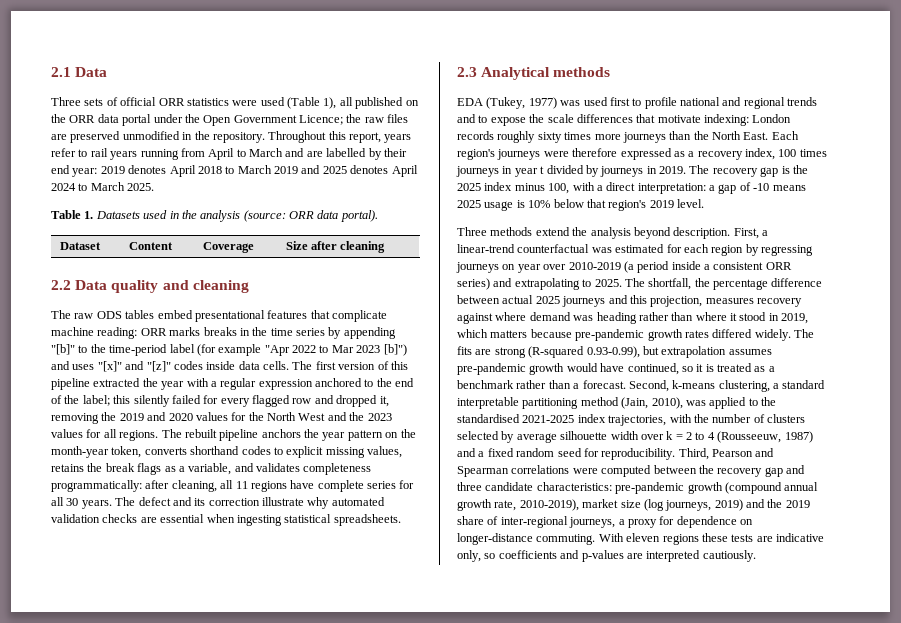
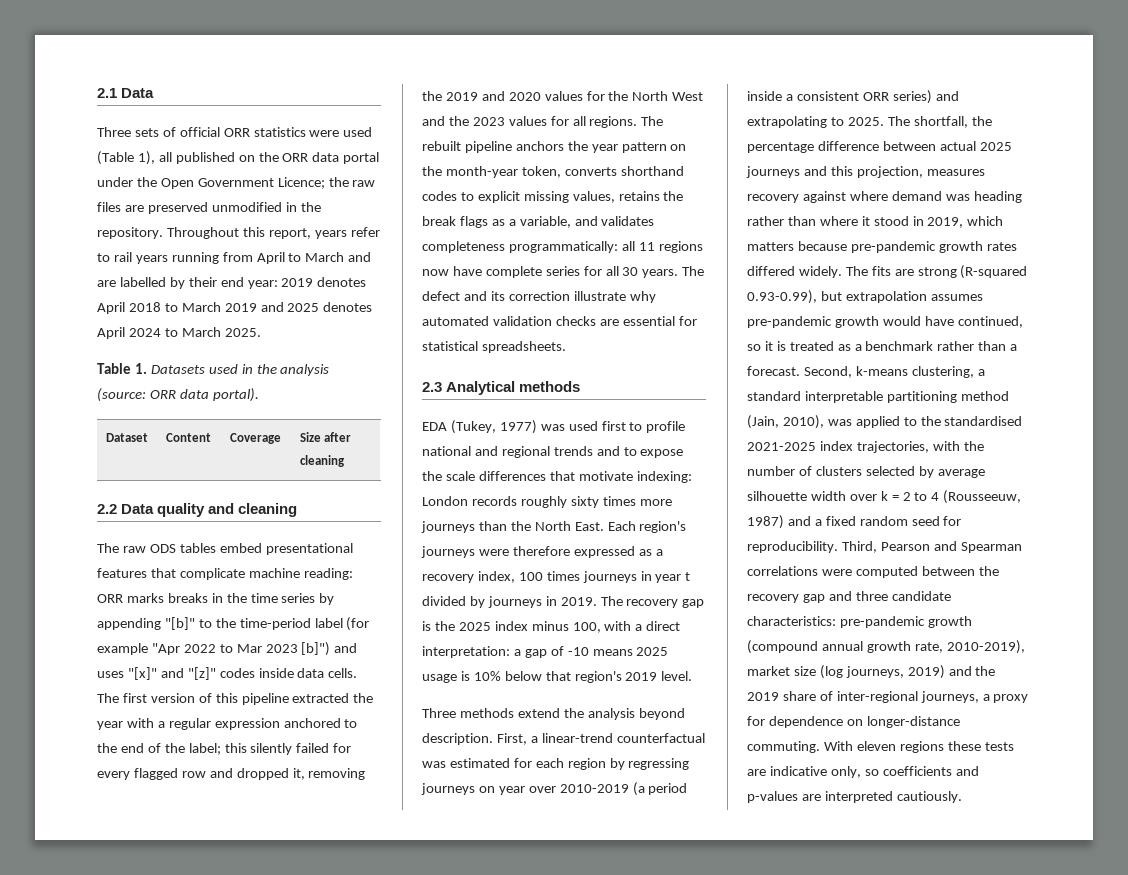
[145,480,217,492] after cleaning, -> (618, 247) none
(287, 486) none -> [422,269,449,276] now
[206,514,282,526] when ingesting -> [678,316,697,326] for

